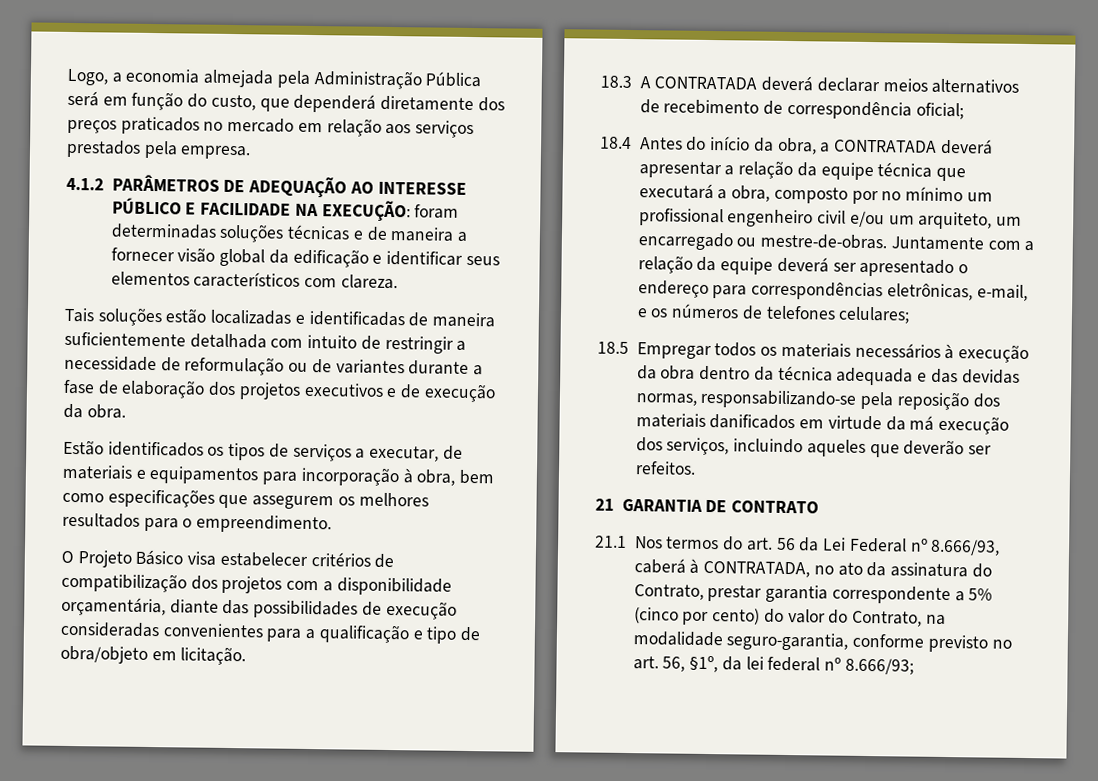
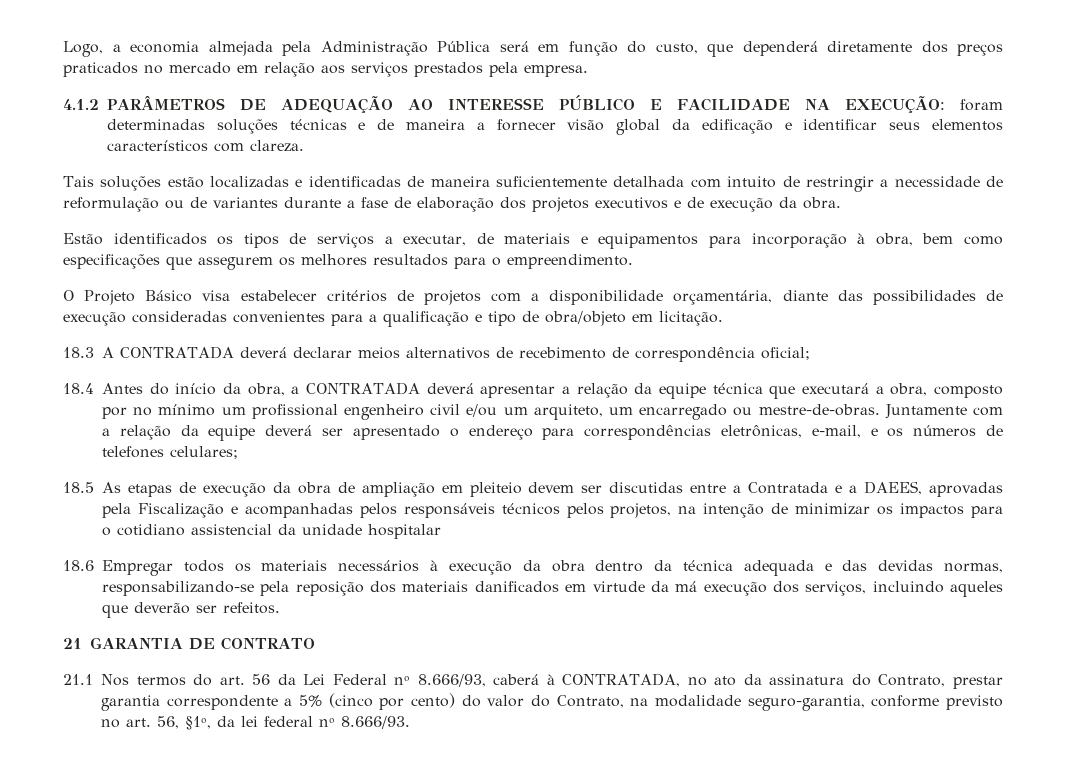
[61,572,218,593] compatibilização dos -> (414, 295) none
(629, 347) none -> [102,481,1003,497] [102,503,1003,518] [102,524,441,539] [63,560,94,571] As etapas de execução da obra de ampliação em pleiteio devem ser discutidas entre a Contratada e a DAEES, aprovadas pela Fiscalização e acompanhadas pelos responsáveis técnicos pelos projetos, na intenção de minimizar os impactos para o cotidiano assistencial da unidade hospitalar // 18.6
[844,657,914,675] 8.666/93; -> [341,716,410,729] 8.666/93.

